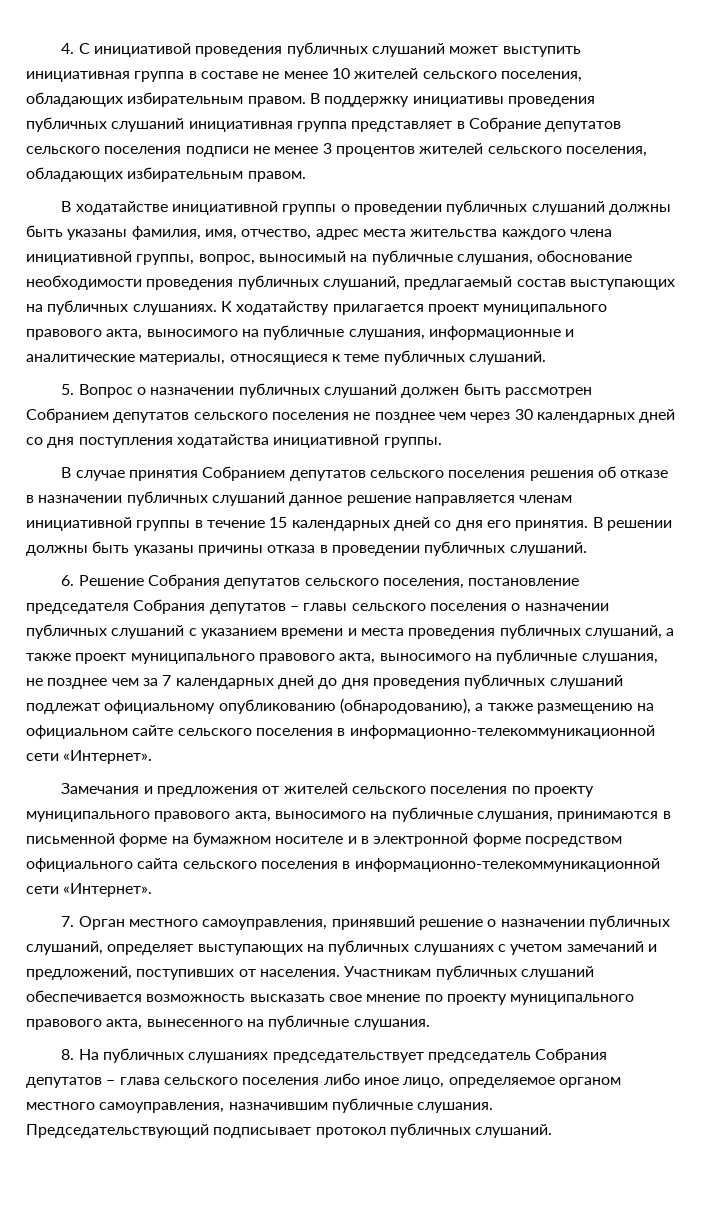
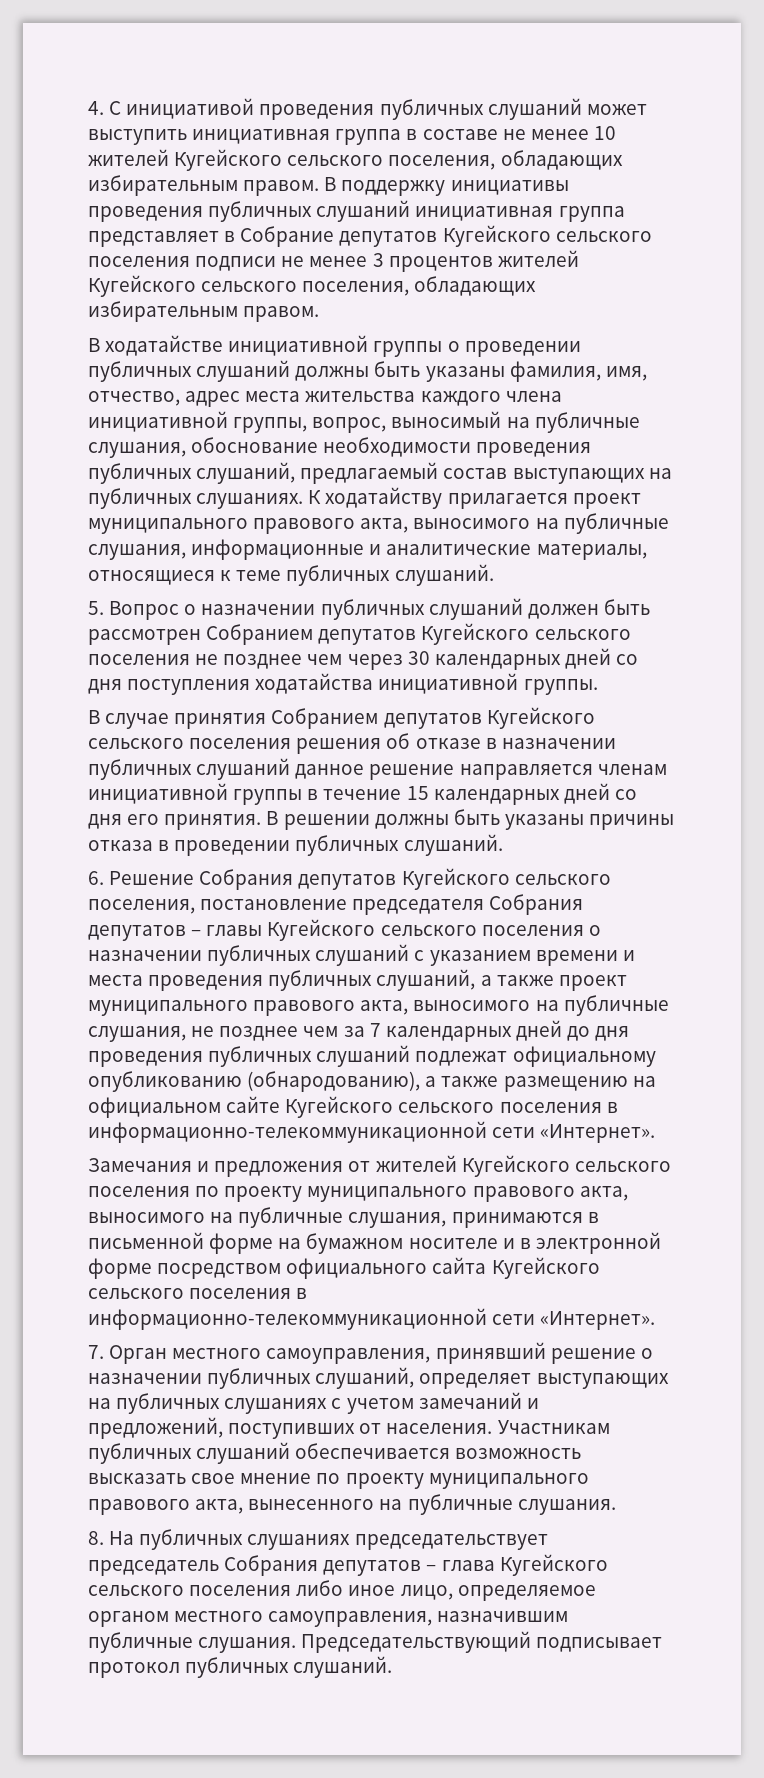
(419, 73) none -> [174,149,283,171] Кугейского
(622, 126) none -> [442,225,551,247] Кугейского
(484, 148) none -> [88,275,196,297] Кугейского
(190, 417) none -> [421,623,530,645] Кугейского
(366, 475) none -> [486,707,595,729] Кугейского
(301, 583) none -> [401,868,510,890] Кугейского
(348, 607) none -> [267,919,376,941] Кугейского
(174, 730) none -> [285,1096,394,1118] Кугейского
(348, 788) none -> [461,1155,570,1177] Кугейского
(179, 863) none -> [491,1257,600,1279] Кугейского
(160, 1081) none -> [499,1554,608,1576] Кугейского

